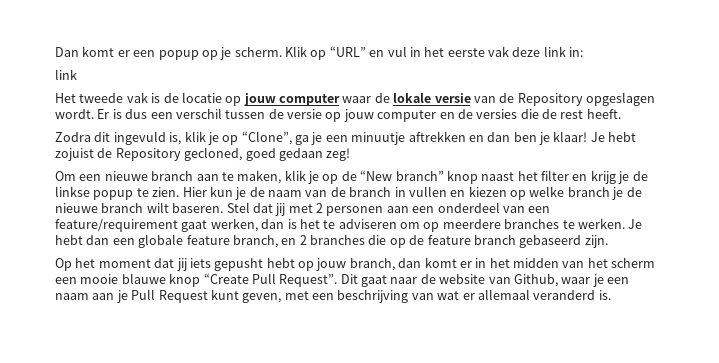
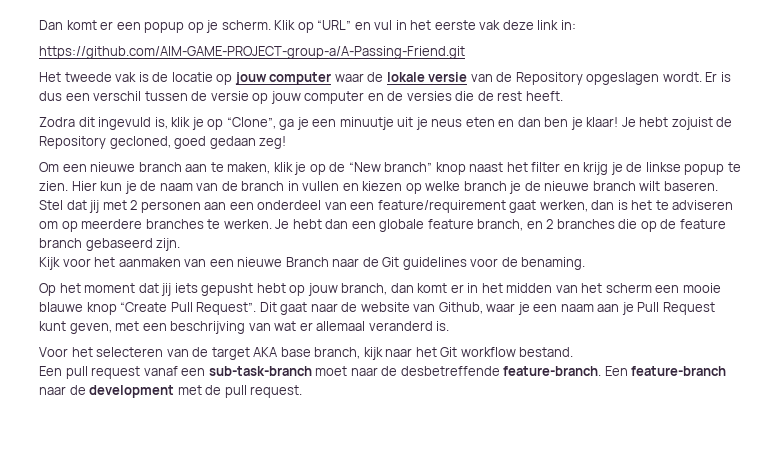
[55,69,77,80] link -> [39,46,465,59] https://github.com/AIM-GAME-PROJECT-group-a/A-Passing-Friend.git
[408,131,466,142] aftrekken -> [397,117,495,130] uit je neus eten
(608, 241) none -> [39,257,586,270] // Kijk voor het aanmaken van een nieuwe Branch naar de Git guidelines voor de benaming.
(611, 295) none -> [39,347,574,360] [39,366,727,379] [39,385,303,398] // Voor het selecteren van de target AKA base branch, kijk naar het Git workflow bestand. // Een pull request vanaf een sub-task-branch moet naar de desbetreffende feature-branch. Een feature-branch naar de development met de pull request.

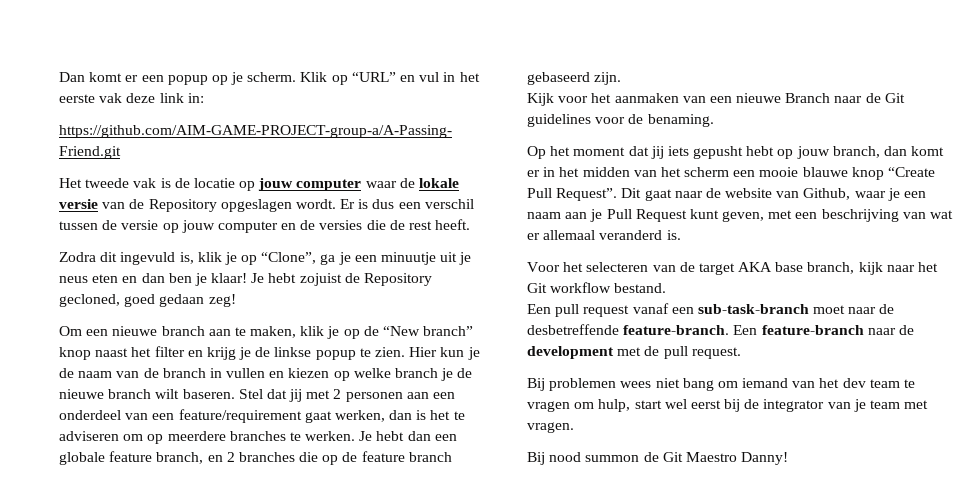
(303, 391) none -> [527,378,916,391] [527,399,929,412] [527,422,574,433] [527,452,789,465] // Bij problemen wees niet bang om iemand van het dev team te vragen om hulp, start wel eerst bij de integrator van je team met vragen. // Bij nood summon de Git Maestro Danny!

